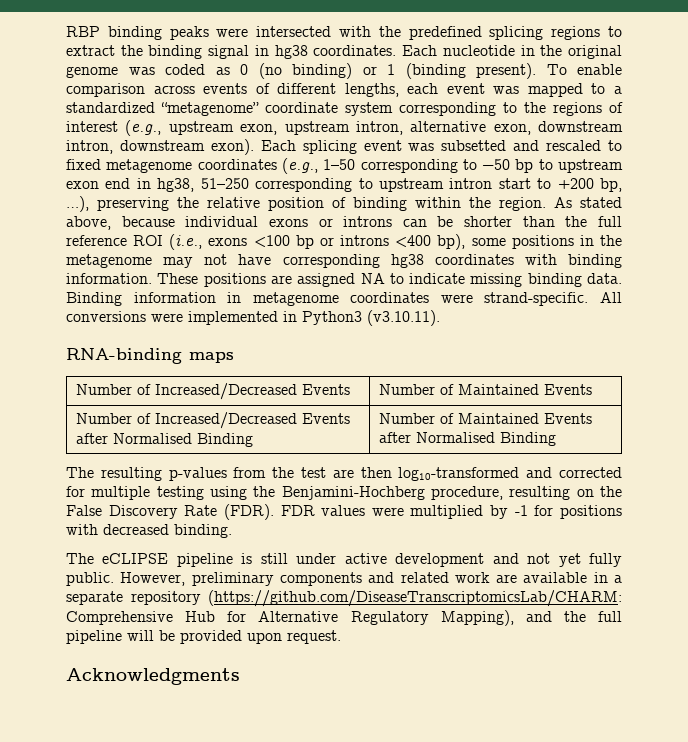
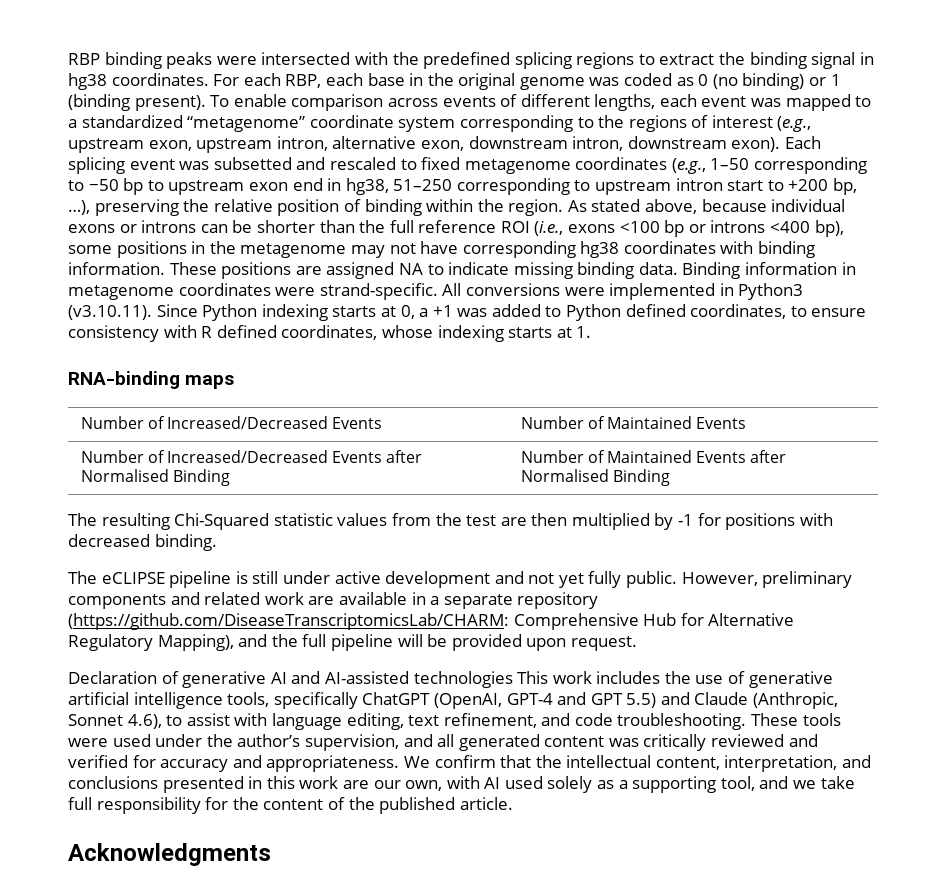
[402,45,515,56] Each nucleotide -> [213,73,405,88] For each RBP, each base
(440, 318) none -> [156,304,867,321] [68,325,592,342] Since Python indexing starts at 0, a +1 was added to Python defined coordinates, to ensure consistency with R defined coordinates, whose indexing starts at 1.
[168,467,227,481] p-values -> [174,513,388,530] Chi-Squared statistic values
[398,467,622,481] [66,486,622,500] [66,504,404,520] log10-transformed and corrected for multiple testing using the Benjamini-Hochberg procedure, resulting on the False Discovery Rate (FDR). FDR values were -> (568, 519) none
(341, 637) none -> [68,671,833,688] [68,692,839,709] [68,713,841,730] [68,734,818,751] [68,755,872,772] [68,776,855,793] [68,797,513,814] // Declaration of generative AI and AI-assisted technologies This work includes the use of generative artificial intelligence tools, specifically ChatGPT (OpenAI, GPT-4 and GPT 5.5) and Claude (Anthropic, Sonnet 4.6), to assist with language editing, text refinement, and code troubleshooting. These tools were used under the author’s supervision, and all generated content was critically reviewed and verified for accuracy and appropriateness. We confirm that the intellectual content, interpretation, and conclusions presented in this work are our own, with AI used solely as a supporting tool, and we take full responsibility for the content of the published article.

